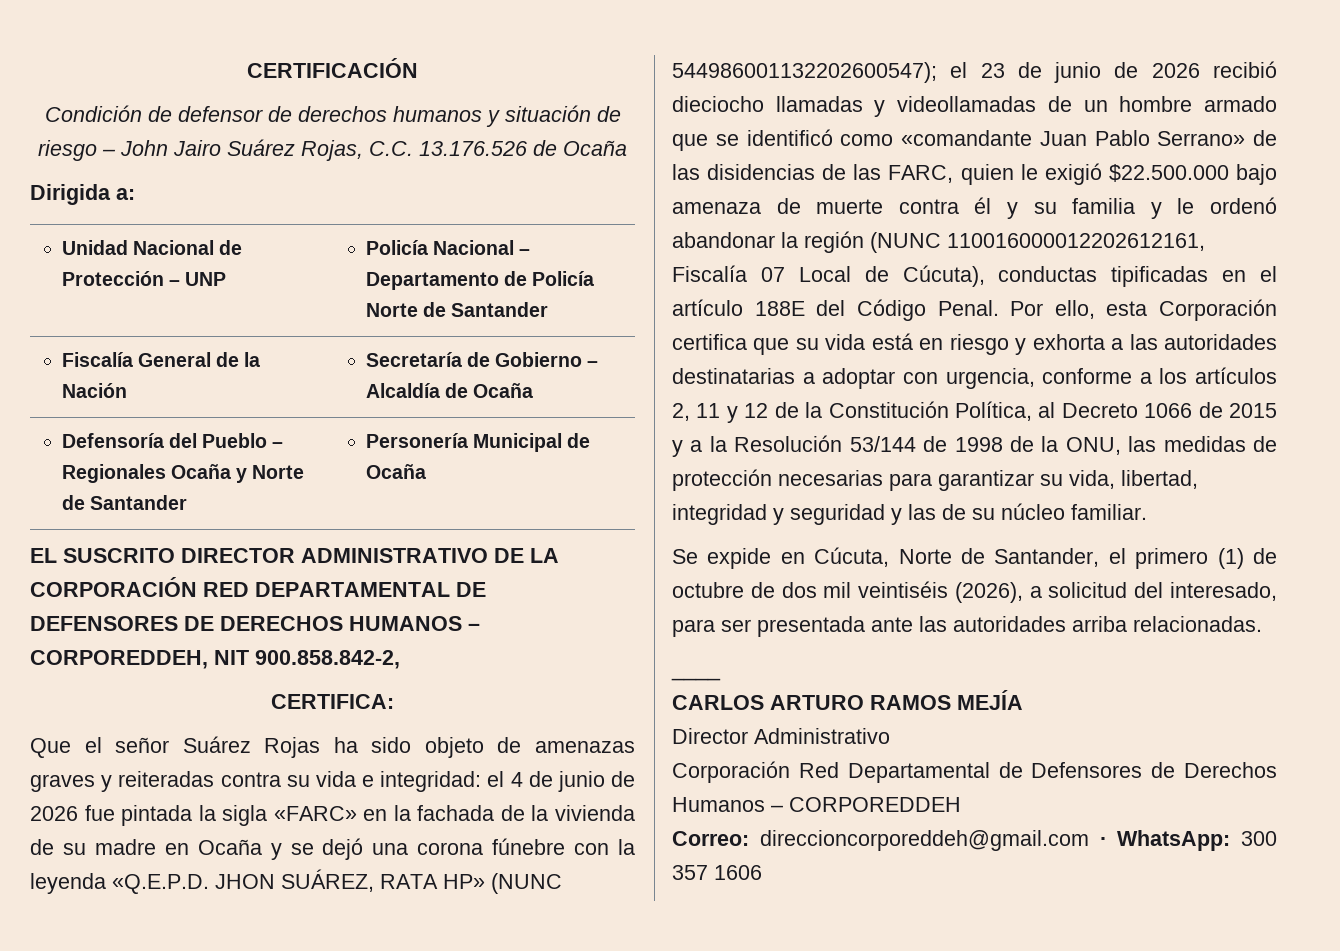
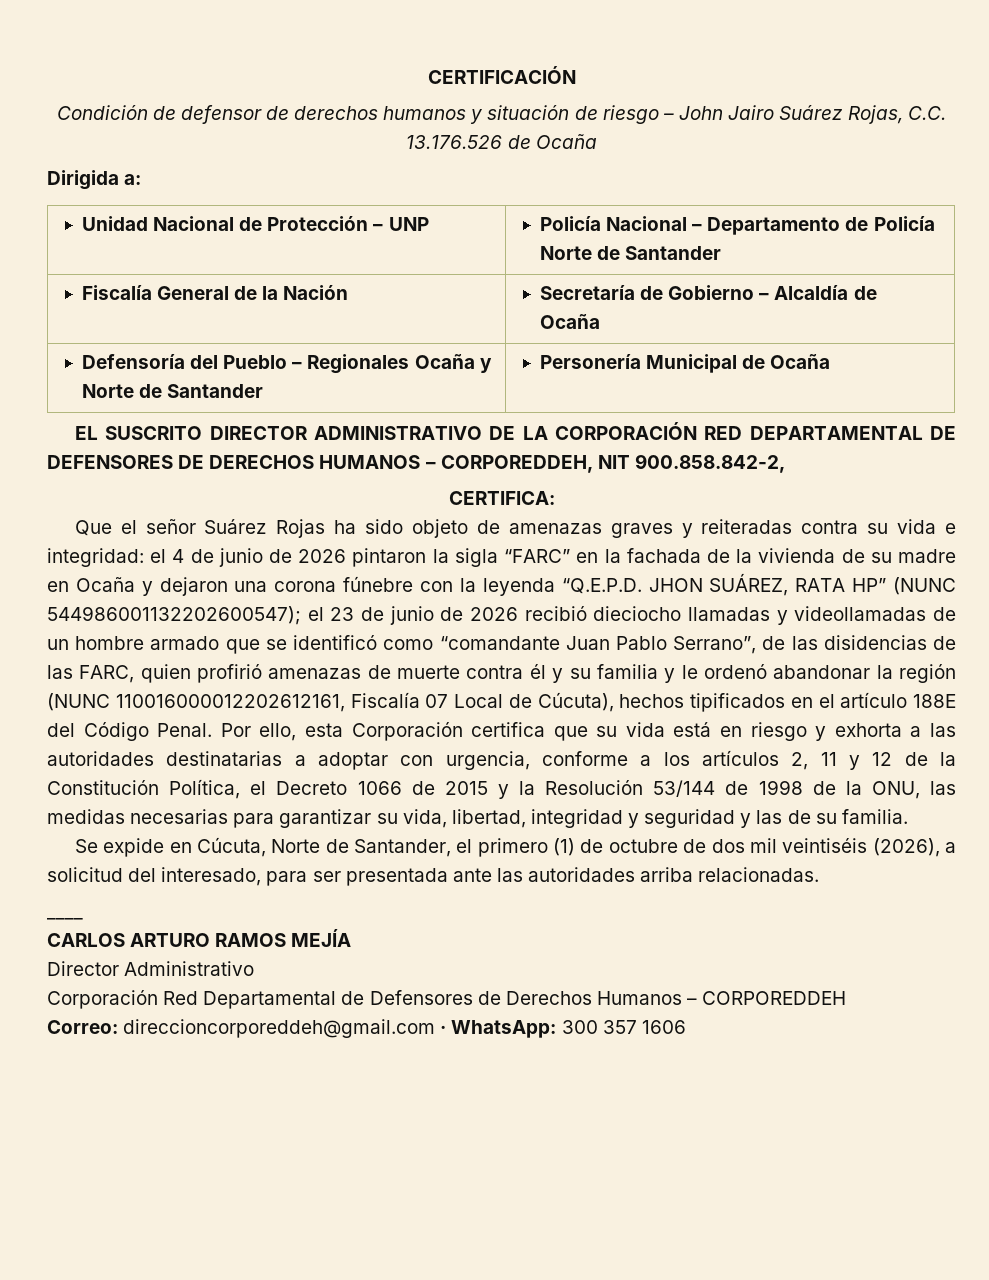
[84,805,193,826] fue pintada -> [352,548,427,567] pintaron
[273,806,357,821] «FARC» -> [504,549,571,563] “FARC”
[290,838,364,860] se dejó -> [159,577,228,596] dejaron
[112,874,209,894] «Q.E.P.D. -> [561,578,642,594] “Q.E.P.D.
[443,874,485,889] HP» -> [852,578,887,592] HP”
[901,130,1032,146] «comandante -> [439,636,560,650] “comandante
[1157,131,1246,146] Serrano» -> [673,636,757,654] Serrano”,
[1020,163,1277,185] [672,202,761,214] le exigió $22.500.000 bajo amenaza -> [197,664,362,683] profirió amenazas
[998,266,1209,287] conductas tipificadas -> [619,693,785,712] hechos tipificados
[1038,402,1056,418] al -> [250,781,267,795] el
[690,440,703,452] a -> (509, 791) none
[1253,436,1277,452] [672,469,772,491] de protección -> (125, 816) none
[1001,503,1147,520] núcleo familiar. -> [841,809,908,824] familia.

